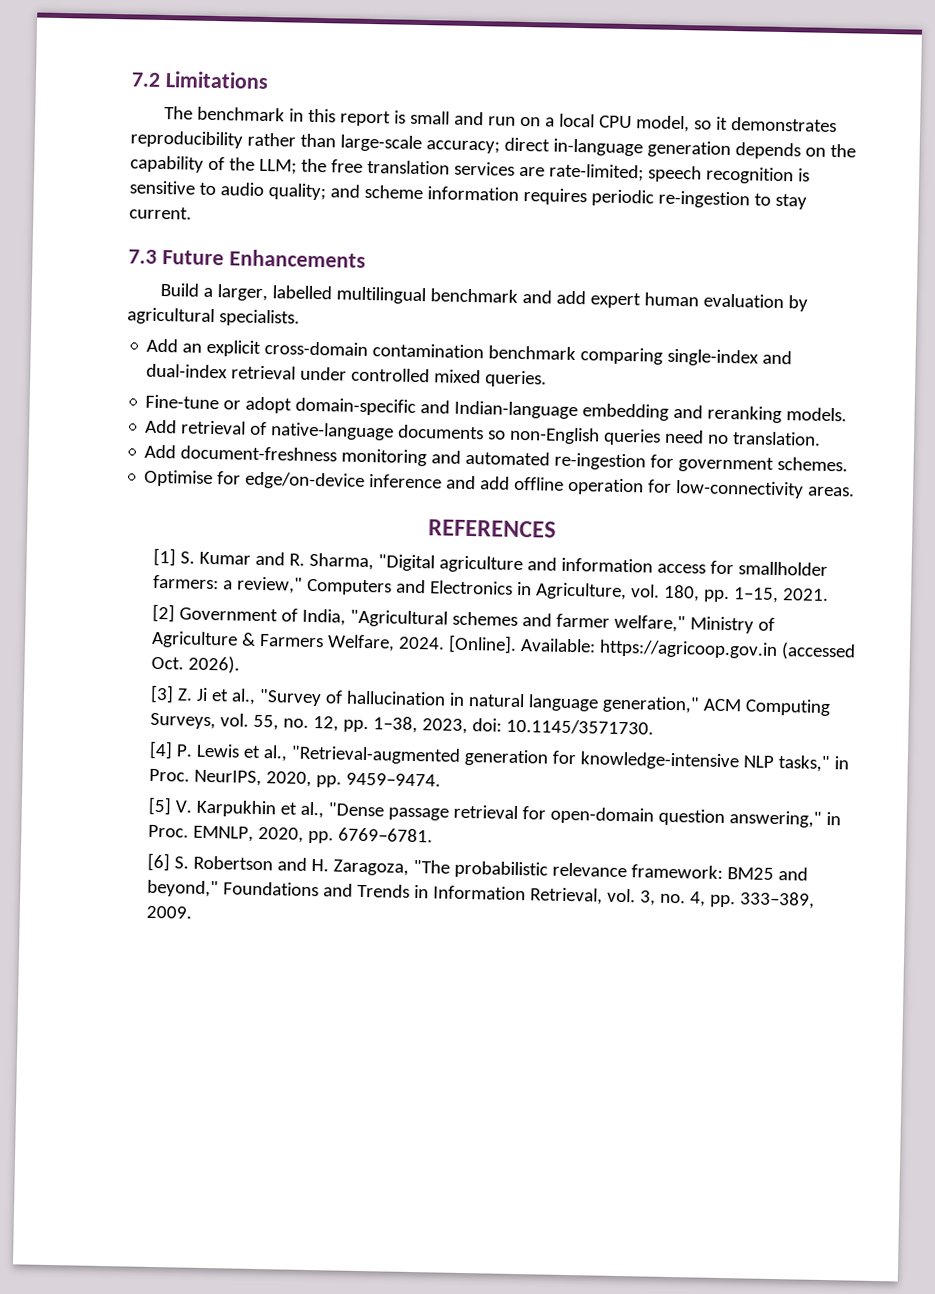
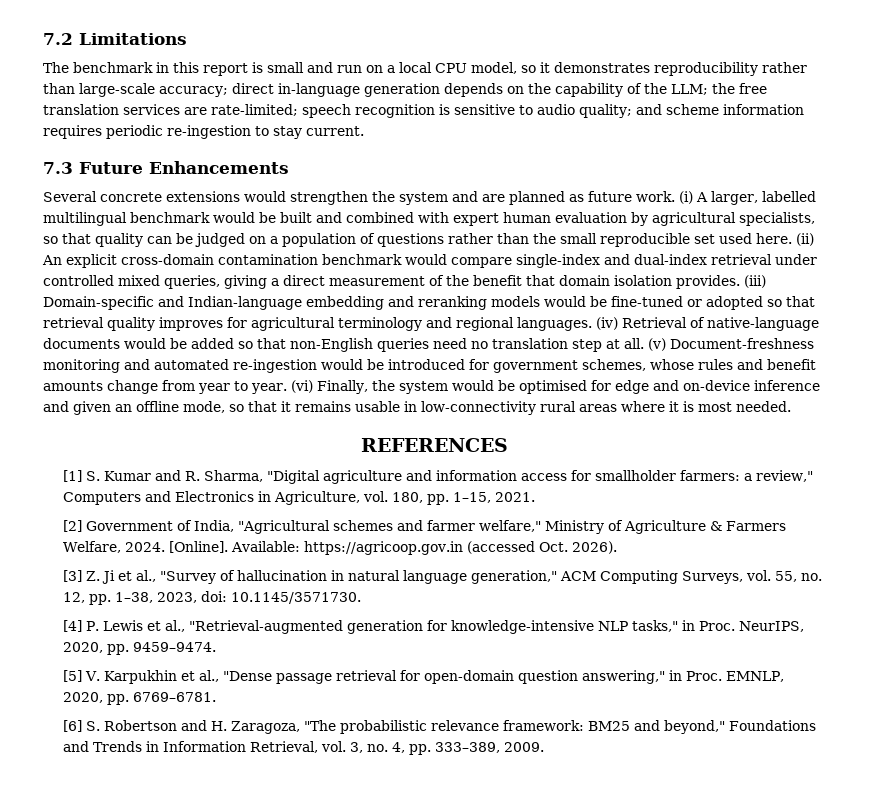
[159,282,586,305] Build a larger, labelled multilingual benchmark and add -> [43,191,816,205] [43,212,449,226] Several concrete extensions would strengthen the system and are planned as future work. (i) A larger, labelled multilingual benchmark would be built and combined with
[218,309,300,327] [146,338,203,353] specialists. // Add an -> [739,212,815,226] [43,233,814,247] [42,255,62,265] specialists, so that quality can be judged on a population of questions rather than the small reproducible set used here. (ii) An
[580,347,664,365] comparing -> [405,254,512,268] would compare
[485,370,548,388] [145,394,417,416] queries. // Fine-tune or adopt domain-specific -> [164,275,766,289] [43,296,154,310] queries, giving a direct measurement of the benefit that domain isolation provides. (iii) Domain-specific
[786,407,848,422] [145,419,822,446] [144,444,849,473] [144,469,856,499] models. // Add retrieval of native-language documents so non-English queries need no translation. // Add document-freshness monitoring and automated re-ingestion for government schemes. // Optimise for edge/on-device inference and add offline operation for low-connectivity areas. -> [491,296,815,310] [43,317,819,331] [43,338,814,352] [43,359,816,373] [43,380,820,394] [43,401,791,415] models would be fine-tuned or adopted so that retrieval quality improves for agricultural terminology and regional languages. (iv) Retrieval of native-language documents would be added so that non-English queries need no translation step at all. (v) Document-freshness monitoring and automated re-ingestion would be introduced for government schemes, whose rules and benefit amounts change from year to year. (vi) Finally, the system would be optimised for edge and on-device inference and given an offline mode, so that it remains usable in low-connectivity rural areas where it is most needed.

